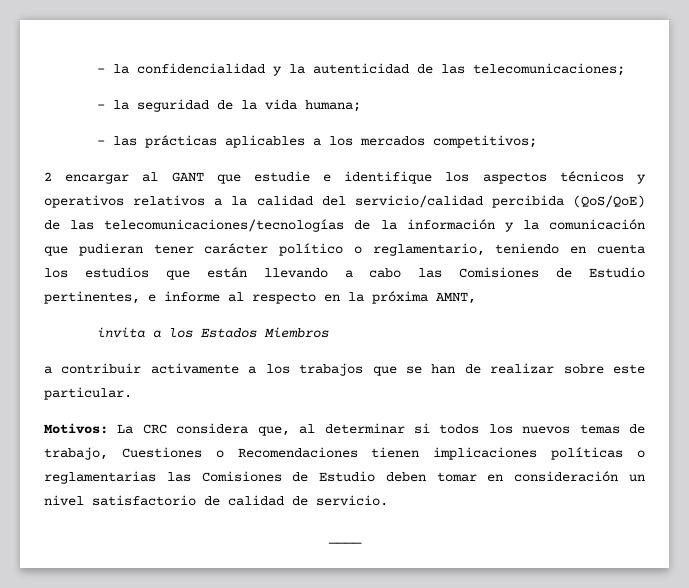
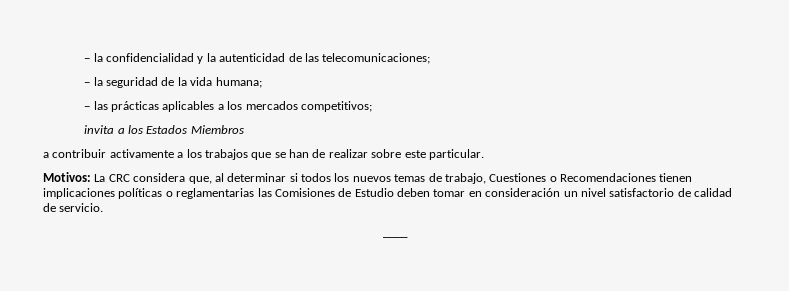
[44,171,646,184] [44,195,645,208] [44,219,645,232] [44,243,645,256] [44,267,645,280] [44,291,476,304] // 2 encargar al GANT que estudie e identifique los aspectos técnicos y operativos relativos a la calidad del servicio/calidad percibida (QoS/QoE) de las telecomunicaciones/tecnologías de la información y la comunicación que pudieran tener carácter político o reglamentario, teniendo en cuenta los estudios que están llevando a cabo las Comisiones de Estudio pertinentes, e informe al respecto en la próxima AMNT, -> (372, 106) none

